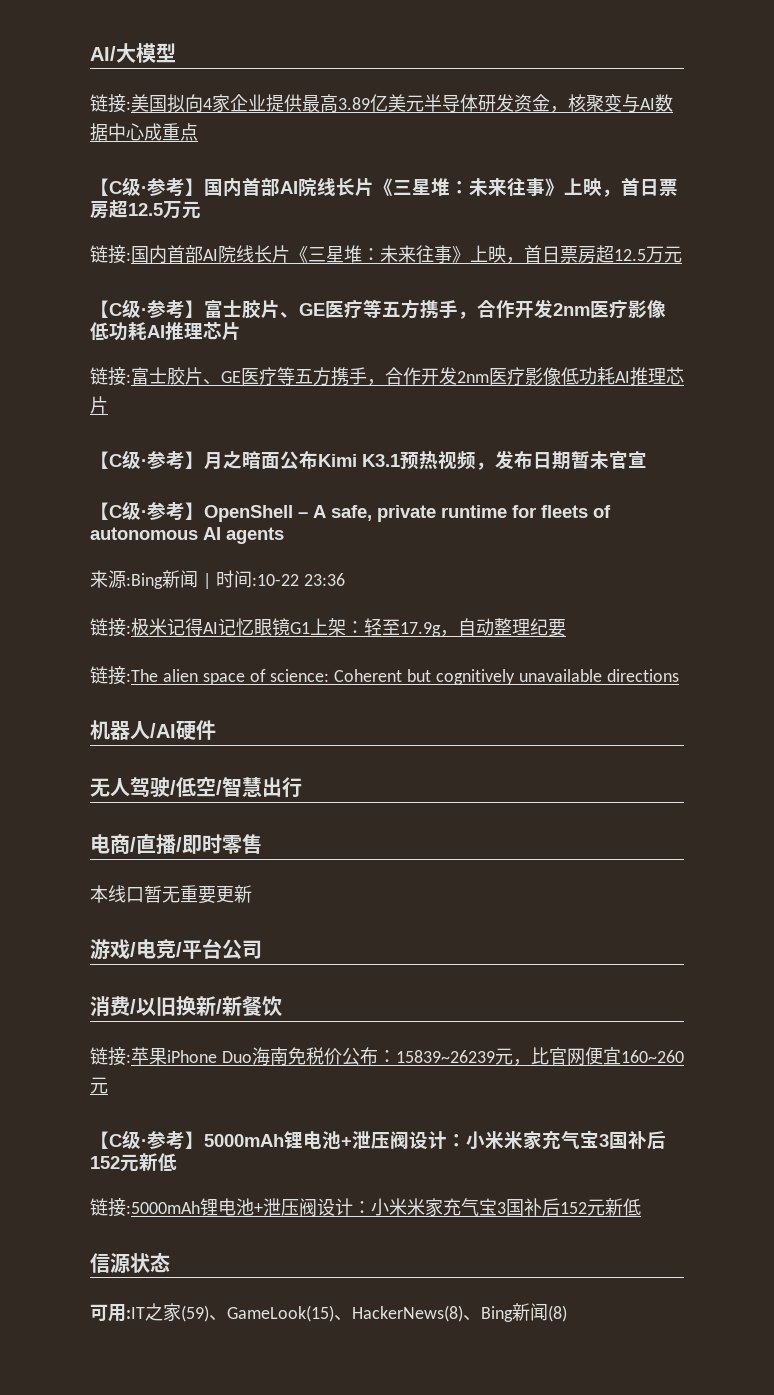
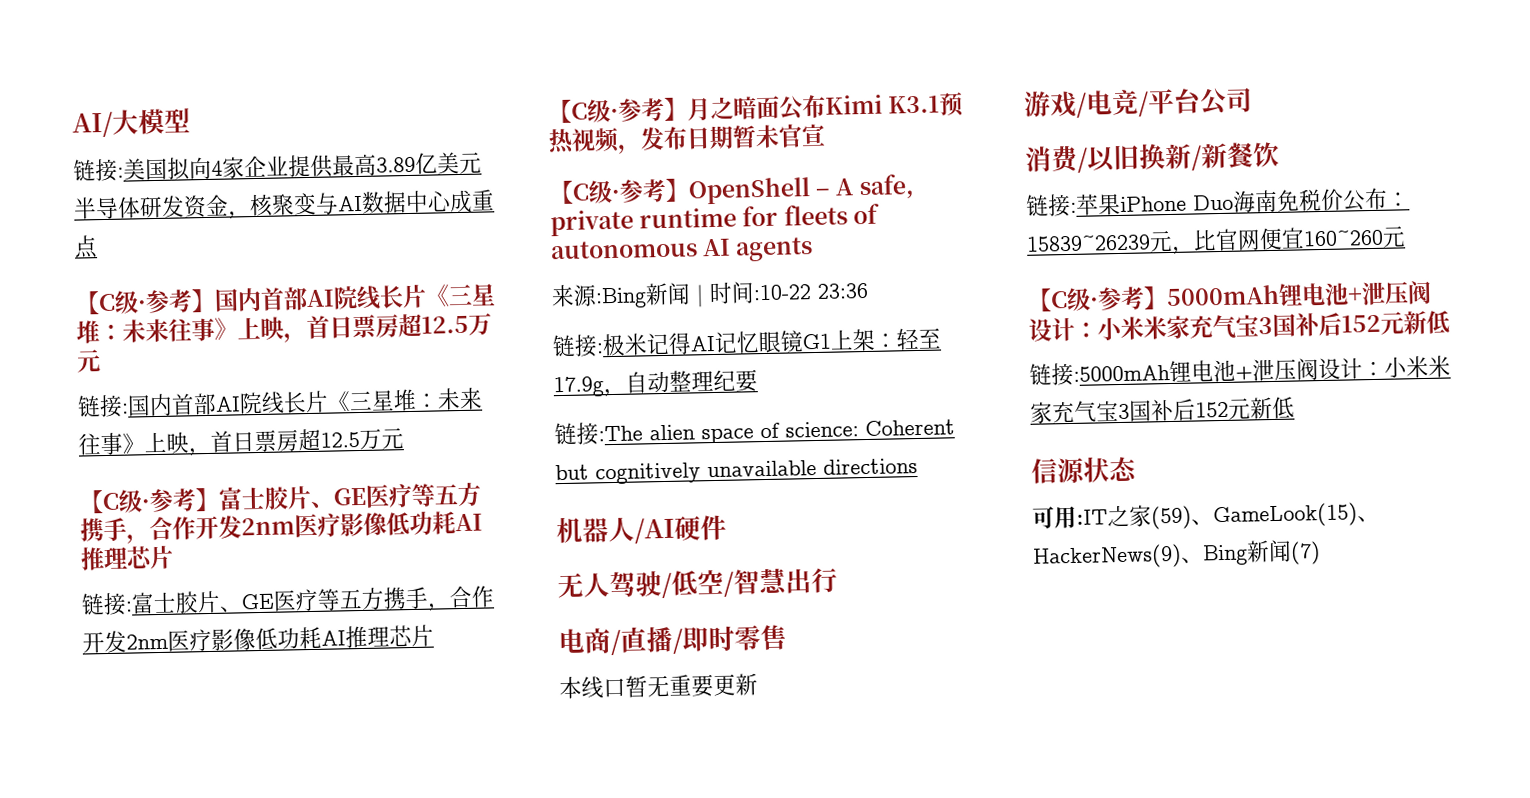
[352,1305,463,1322] HackerNews(8) -> [1032,543,1182,570] HackerNews(9)
[548,1305,567,1322] (8) -> [1290,541,1321,565] (7)

